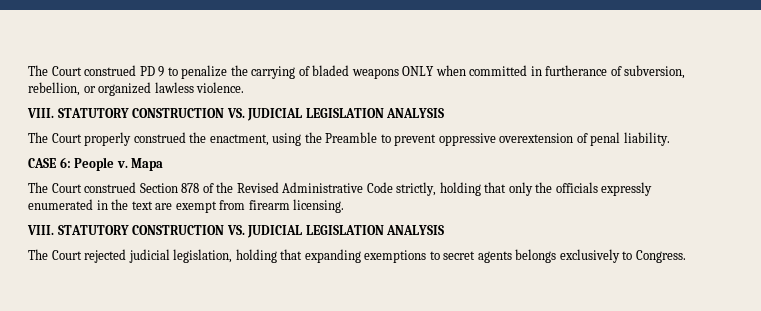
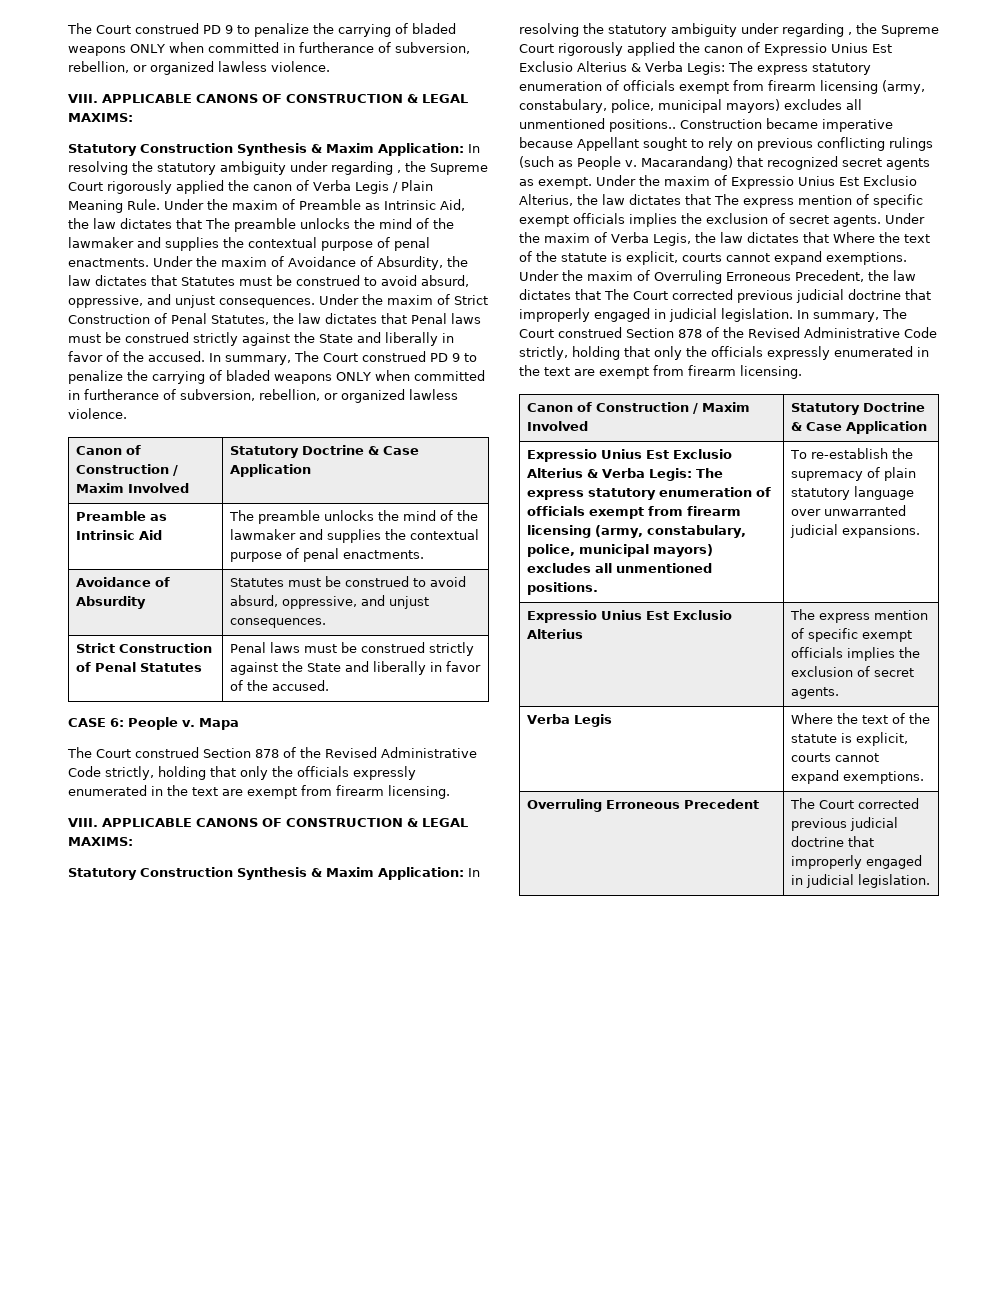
[57,108,445,121] [28,132,670,146] STATUTORY CONSTRUCTION VS. JUDICIAL LEGISLATION ANALYSIS // The Court properly construed the enactment, using the Preamble to prevent oppressive overextension of penal liability. -> [102,94,468,103] [68,113,133,122] [68,143,480,156] [68,161,488,175] [68,180,433,194] [68,199,465,213] [68,218,454,232] [68,237,430,251] [68,256,468,270] [68,275,469,287] [68,294,488,308] [68,313,481,325] [68,332,454,346] [68,351,477,365] [68,370,485,384] [68,389,458,403] [68,408,127,419] [76,445,142,455] [76,464,179,476] [76,483,190,493] [230,445,420,458] [230,464,312,477] [76,511,168,521] [76,530,163,540] [229,510,479,524] [230,529,480,543] [230,548,425,562] [76,577,171,587] [76,596,147,609] [230,576,467,587] [230,595,430,609] [230,618,327,628] [76,643,213,653] [76,662,203,672] [230,642,475,656] [230,661,482,675] [230,680,330,691] APPLICABLE CANONS OF CONSTRUCTION & LEGAL MAXIMS: // Statutory Construction Synthesis & Maxim Application: In resolving the statutory ambiguity under regarding , the Supreme Court rigorously applied the canon of Verba Legis / Plain Meaning Rule. Under the maxim of Preamble as Intrinsic Aid, the law dictates that The preamble unlocks the mind of the lawmaker and supplies the contextual purpose of penal enactments. Under the maxim of Avoidance of Absurdity, the law dictates that Statutes must be construed to avoid absurd, oppressive, and unjust consequences. Under the maxim of Strict Construction of Penal Statutes, the law dictates that Penal laws must be construed strictly against the State and liberally in favor of the accused. In summary, The Court construed PD 9 to penalize the carrying of bladed weapons ONLY when committed in furtherance of subversion, rebellion, or organized lawless violence. // Canon of Construction / Maxim Involved | Statutory Doctrine & Case Application // Preamble as Intrinsic Aid | The preamble unlocks the mind of the lawmaker and supplies the contextual purpose of penal enactments. // Avoidance of Absurdity | Statutes must be construed to avoid absurd, oppressive, and unjust consequences. // Strict Construction of Penal Statutes | Penal laws must be construed strictly against the State and liberally in favor of the accused.
[57,225,445,238] [28,249,686,263] STATUTORY CONSTRUCTION VS. JUDICIAL LEGISLATION ANALYSIS // The Court rejected judicial legislation, holding that expanding exemptions to secret agents belongs exclusively to Congress. -> [102,818,468,827] [68,837,133,846] [68,867,480,880] [519,23,939,37] [519,42,892,56] [519,61,871,75] [519,80,925,94] [519,99,862,113] [519,118,893,132] [519,137,933,151] [519,156,930,170] [519,175,917,189] [519,194,923,208] [519,213,925,227] [519,232,930,246] [519,251,907,265] [519,270,916,284] [519,289,931,303] [519,308,907,322] [519,327,937,338] [519,346,929,360] [519,365,802,379] [527,402,751,414] [527,421,589,431] [791,402,926,415] [791,421,928,434] [527,449,733,462] [527,468,724,481] [527,487,772,500] [527,506,742,519] [527,525,747,538] [527,544,714,557] [527,563,713,573] [527,582,599,595] [790,448,914,459] [791,467,917,481] [791,486,915,500] [791,505,907,516] [790,524,921,538] [527,610,733,623] [527,629,584,639] [790,609,929,623] [791,628,913,642] [791,647,921,661] [791,666,915,677] [791,687,840,699] [527,714,613,727] [791,713,931,724] [791,732,909,746] [791,753,880,762] [791,770,925,784] [527,799,760,812] [790,798,920,809] [791,817,899,831] [791,836,875,847] [791,855,923,869] [791,874,931,888] APPLICABLE CANONS OF CONSTRUCTION & LEGAL MAXIMS: // Statutory Construction Synthesis & Maxim Application: In resolving the statutory ambiguity under regarding , the Supreme Court rigorously applied the canon of Expressio Unius Est Exclusio Alterius & Verba Legis: The express statutory enumeration of officials exempt from firearm licensing (army, constabulary, police, municipal mayors) excludes all unmentioned positions.. Construction became imperative because Appellant sought to rely on previous conflicting rulings (such as People v. Macarandang) that recognized secret agents as exempt. Under the maxim of Expressio Unius Est Exclusio Alterius, the law dictates that The express mention of specific exempt officials implies the exclusion of secret agents. Under the maxim of Verba Legis, the law dictates that Where the text of the statute is explicit, courts cannot expand exemptions. Under the maxim of Overruling Erroneous Precedent, the law dictates that The Court corrected previous judicial doctrine that improperly engaged in judicial legislation. In summary, The Court construed Section 878 of the Revised Administrative Code strictly, holding that only the officials expressly enumerated in the text are exempt from firearm licensing. // Canon of Construction / Maxim Involved | Statutory Doctrine & Case Application // Expressio Unius Est Exclusio Alterius & Verba Legis: The express statutory enumeration of officials exempt from firearm licensing (army, constabulary, police, municipal mayors) excludes all unmentioned positions. | To re-establish the supremacy of plain statutory language over unwarranted judicial expansions. // Expressio Unius Est Exclusio Alterius | The express mention of specific exempt officials implies the exclusion of secret agents. // Verba Legis | Where the text of the statute is explicit, courts cannot expand exemptions. // Overruling Erroneous Precedent | The Court corrected previous judicial doctrine that improperly engaged in judicial legislation.

